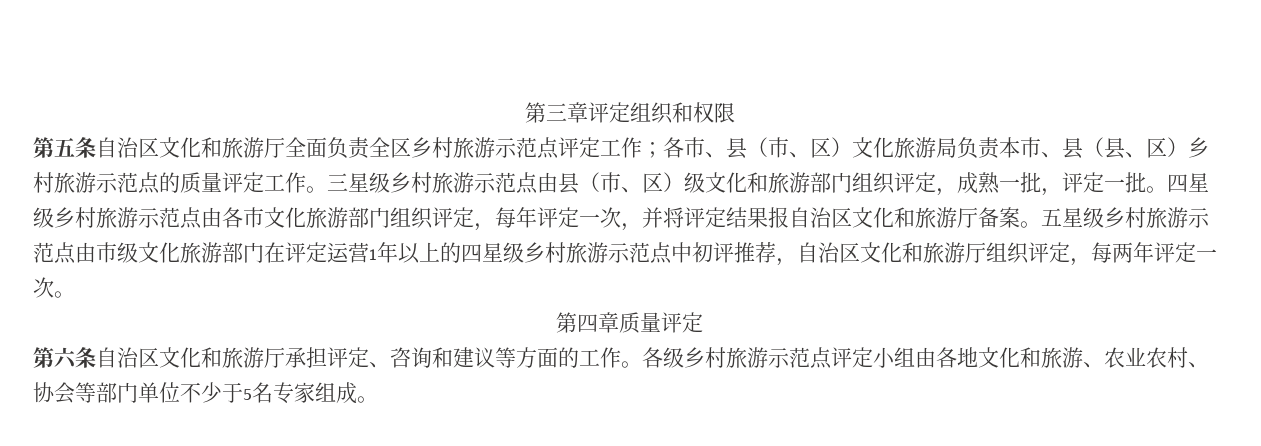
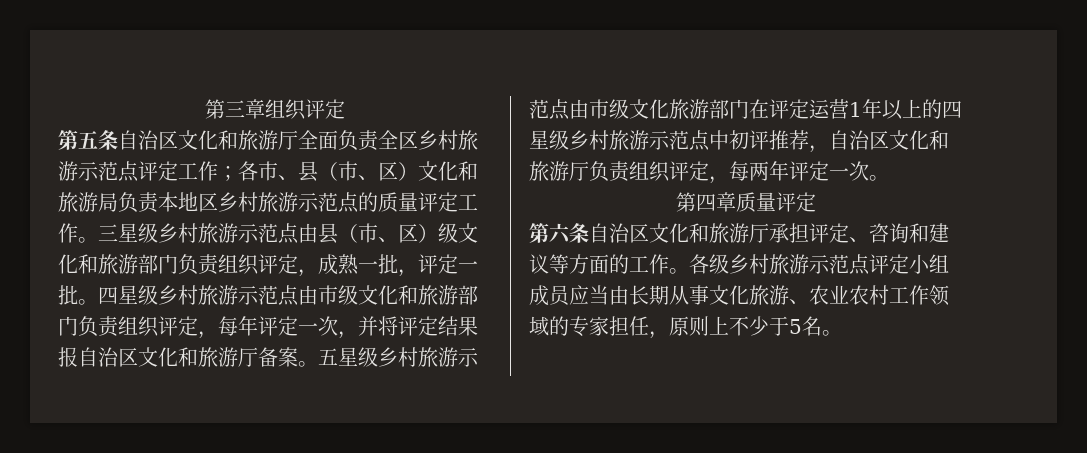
[587,102,735,124] 评定组织和权限 -> [264,99,345,120] 组织评定
(894, 147) none -> [458,161,478,181] 和
[1020,137,1188,159] 市、县（县、区） -> [178,192,218,212] 地区
(852, 182) none -> [178,254,219,275] 负责
[222,207,390,228] 各市文化旅游部门 -> [318,285,478,305] [58,316,119,337] 市级文化和旅游部门负责
(986, 252) none -> [589,161,630,182] 负责
[915,347,1209,368] [33,382,180,404] 由各地文化和旅游、农业农村、协会等部门单位 -> [529,285,950,306] [529,316,729,339] 成员应当由长期从事文化旅游、农业农村工作领域的专家担任，原则上
[273,382,357,404] 专家组成 -> (822, 326) none

